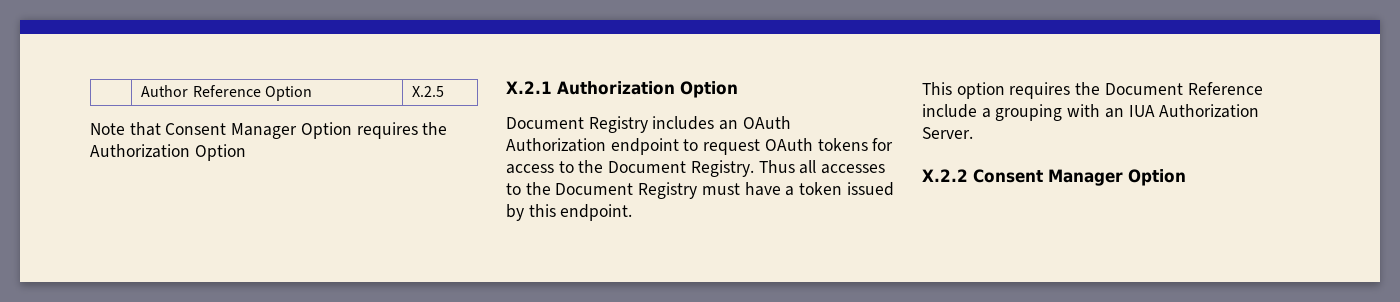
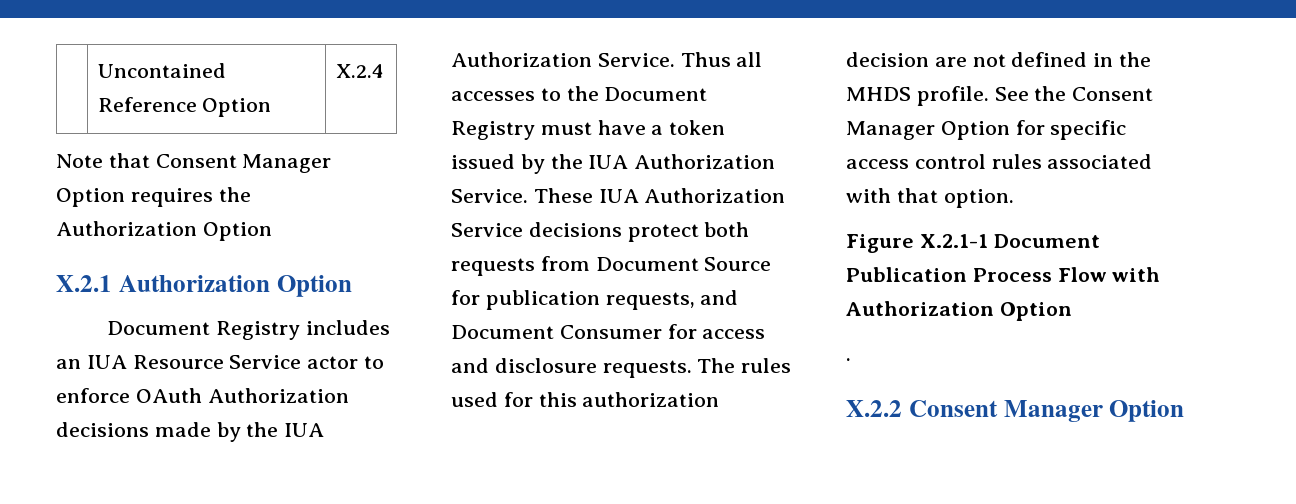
[141,85,189,97] | Author -> [97,63,226,78] | Uncontained
[412,86,445,97] X.2.5 -> [335,64,384,78] X.2.4
[742,116,791,129] [506,138,894,155] [506,160,754,177] OAuth Authorization endpoint to request OAuth tokens for access to the Document Registry. -> [86,355,385,369] [56,388,349,403] [56,422,325,442] [451,52,675,67] IUA Resource Service actor to enforce OAuth Authorization decisions made by the IUA Authorization Service.
[528,204,633,221] [922,82,1263,99] [922,104,1260,121] [922,127,973,139] this endpoint. // This option requires the Document Reference include a grouping with an IUA Authorization Server. -> [550,154,776,169] [451,188,786,203] [451,222,750,242] [451,256,772,276] [451,290,739,310] [451,324,766,339] [451,358,792,378] [451,392,720,407] [846,52,1152,67] [846,86,1154,106] [846,120,1127,140] [846,154,1153,169] [846,188,1014,208] [846,234,1100,253] [846,267,1161,282] [846,301,1072,321] [846,358,851,361] the IUA Authorization Service. These IUA Authorization Service decisions protect both requests from Document Source for publication requests, and Document Consumer for access and disclosure requests. The rules used for this authorization decision are not defined in the MHDS profile. See the Consent Manager Option for specific access control rules associated with that option. // Figure X.2.1-1 Document Publication Process Flow with Authorization Option // .

